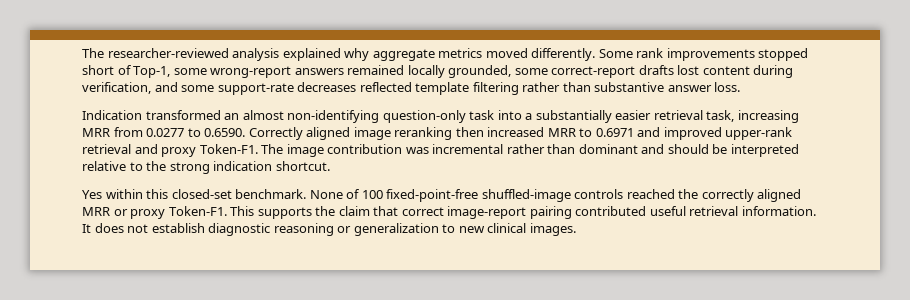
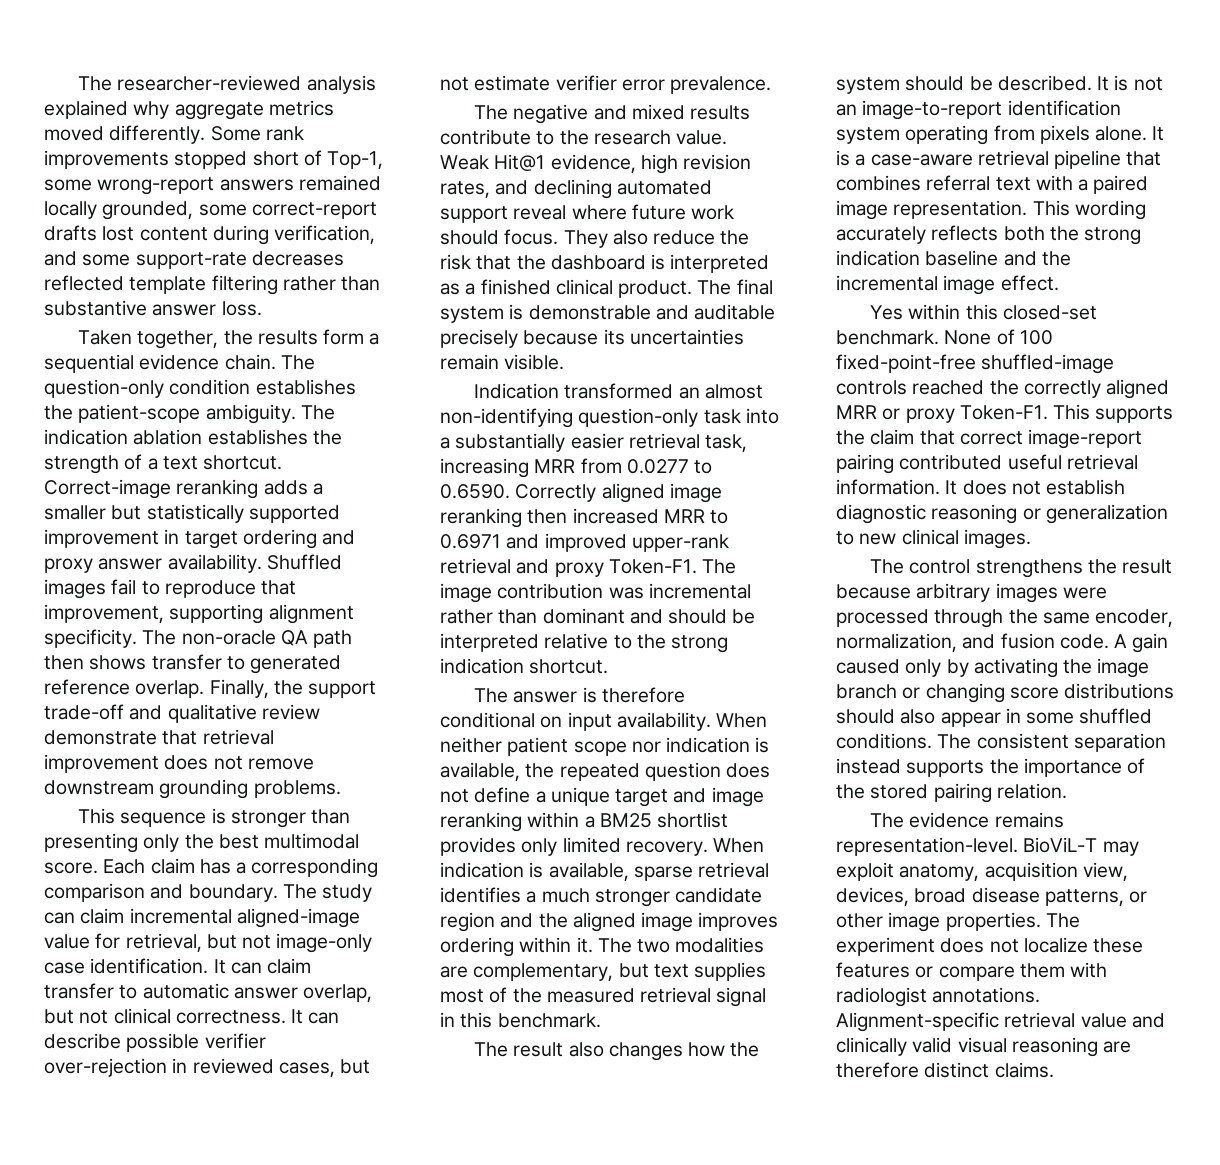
(741, 87) none -> [78,329,380,349] [44,354,315,373] [44,379,356,398] [44,404,335,424] [44,429,342,445] [44,454,283,474] [44,479,323,499] [44,504,340,523] [44,529,356,549] [44,554,342,573] [44,579,297,599] [44,604,354,624] [44,629,353,648] [44,654,342,674] [44,679,377,698] [44,704,320,723] [44,729,274,745] [44,754,314,773] [44,779,341,799] [78,808,351,828] [44,833,360,853] [44,858,379,878] [44,883,373,902] [44,908,360,928] [44,933,373,953] [44,958,312,974] [44,983,373,1002] [44,1008,340,1024] [44,1033,266,1052] [44,1058,371,1077] [440,75,772,94] [474,104,751,124] [440,129,728,145] [440,154,752,174] [440,179,712,199] [440,204,735,223] [440,229,750,248] [440,254,770,273] [440,279,773,298] [440,304,776,323] [440,329,744,348] [440,354,565,370] // Taken together, the results form a sequential evidence chain. The question-only condition establishes the patient-scope ambiguity. The indication ablation establishes the strength of a text shortcut. Correct-image reranking adds a smaller but statistically supported improvement in target ordering and proxy answer availability. Shuffled images fail to reproduce that improvement, supporting alignment specificity. The non-oracle QA path then shows transfer to generated reference overlap. Finally, the support trade-off and qualitative review demonstrate that retrieval improvement does not remove downstream grounding problems. // This sequence is stronger than presenting only the best multimodal score. Each claim has a corresponding comparison and boundary. The study can claim incremental aligned-image value for retrieval, but not image-only case identification. It can claim transfer to automatic answer overlap, but not clinical correctness. It can describe possible verifier over-rejection in reviewed cases, but not estimate verifier error prevalence. // The negative and mixed results contribute to the research value. Weak Hit@1 evidence, high revision rates, and declining automated support reveal where future work should focus. They also reduce the risk that the dashboard is interpreted as a finished clinical product. The final system is demonstrable and auditable precisely because its uncertainties remain visible.
(330, 166) none -> [474,687,685,703] [440,712,768,731] [440,737,770,756] [440,762,771,781] [440,787,764,807] [440,812,729,832] [440,837,765,856] [440,862,770,881] [440,887,763,907] [440,912,779,932] [440,937,765,957] [440,962,767,981] [440,987,767,1007] [440,1012,601,1028] [474,1042,760,1061] [836,75,1163,94] [836,100,1121,120] [836,125,1165,145] [836,150,1162,169] [836,175,1149,194] [836,200,1146,220] [836,225,1142,245] [836,250,1071,266] [836,275,1059,295] // The answer is therefore conditional on input availability. When neither patient scope nor indication is available, the repeated question does not define a unique target and image reranking within a BM25 shortlist provides only limited recovery. When indication is available, sparse retrieval identifies a much stronger candidate region and the aligned image improves ordering within it. The two modalities are complementary, but text supplies most of the measured retrieval signal in this benchmark. // The result also changes how the system should be described. It is not an image-to-report identification system operating from pixels alone. It is a case-aware retrieval pipeline that combines referral text with a paired image representation. This wording accurately reflects both the strong indication baseline and the incremental image effect.
(576, 229) none -> [870,559,1173,578] [836,583,1107,603] [836,609,1174,628] [836,633,1169,653] [836,658,1150,678] [836,683,1175,703] [836,708,1153,727] [836,733,1166,752] [836,758,1146,777] [836,783,1067,803] [870,812,1064,828] [836,837,1139,856] [836,862,1128,881] [836,887,1148,906] [836,912,1080,932] [836,937,1144,956] [836,962,1108,981] [836,987,1041,1007] [836,1012,1165,1032] [836,1037,1132,1057] [836,1062,1054,1078] // The control strengthens the result because arbitrary images were processed through the same encoder, normalization, and fusion code. A gain caused only by activating the image branch or changing score distributions should also appear in some shuffled conditions. The consistent separation instead supports the importance of the stored pairing relation. // The evidence remains representation-level. BioViL-T may exploit anatomy, acquisition view, devices, broad disease patterns, or other image properties. The experiment does not localize these features or compare them with radiologist annotations. Alignment-specific retrieval value and clinically valid visual reasoning are therefore distinct claims.

